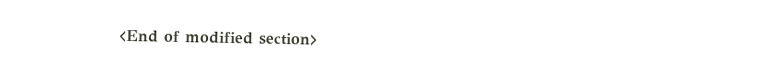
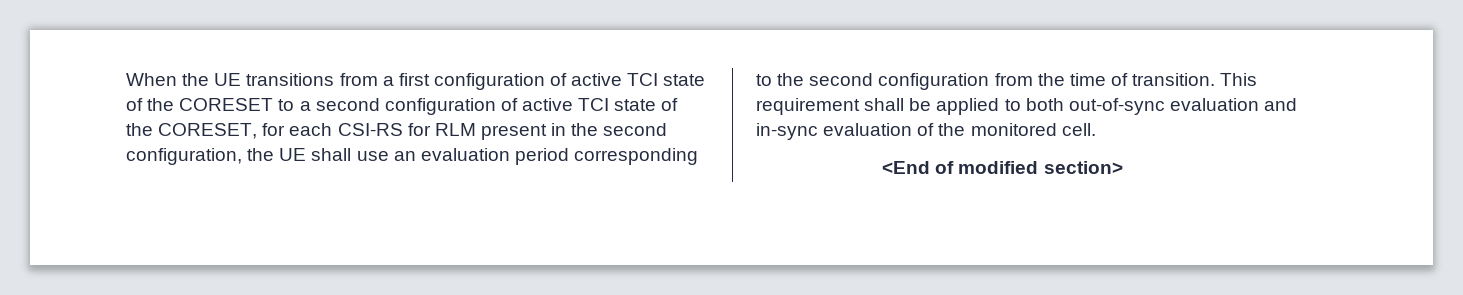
(116, 36) none -> [126,73,706,90] [126,98,679,115] [126,123,668,140] [126,148,699,165] [756,73,1258,90] [756,98,1298,115] [756,123,1096,140] When the UE transitions from a first configuration of active TCI state of the CORESET to a second configuration of active TCI state of the CORESET, for each CSI-RS for RLM present in the second configuration, the UE shall use an evaluation period corresponding to the second configuration from the time of transition. This requirement shall be applied to both out-of-sync evaluation and in-sync evaluation of the monitored cell. //

